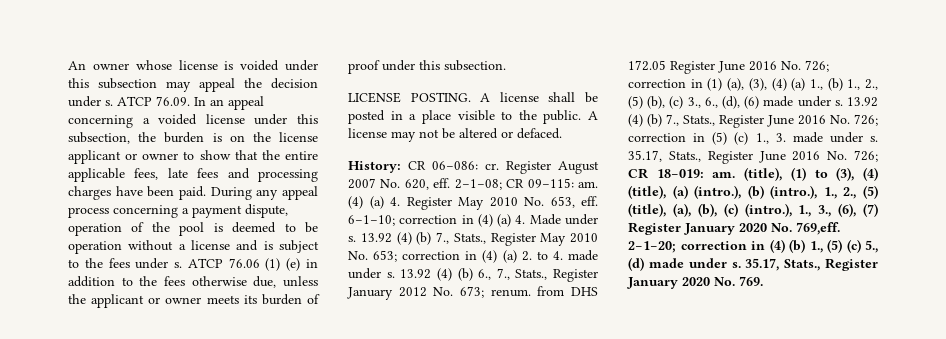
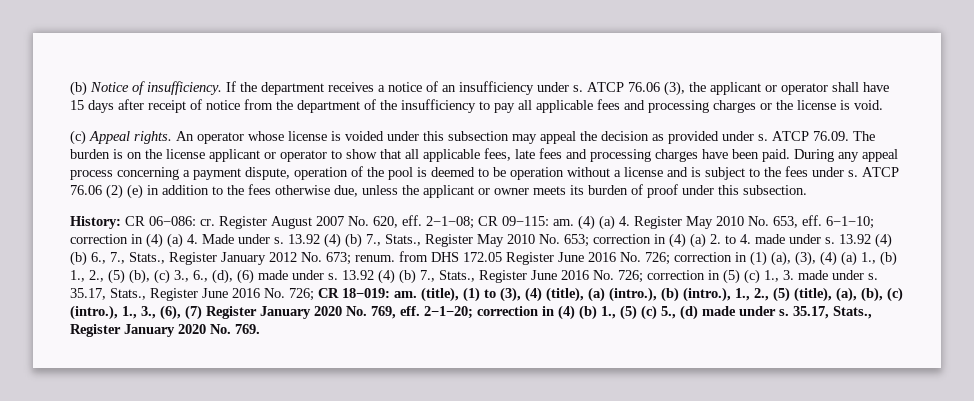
[68,61,129,70] An owner -> [70,81,889,96] [70,99,883,113] [70,130,244,145] (b) Notice of insufficiency. If the department receives a notice of an insufficiency under s. ATCP 76.06 (3), the applicant or operator shall have 15 days after receipt of notice from the department of the insufficiency to pay all applicable fees and processing charges or the license is void. // (c) Appeal rights. An operator
(318, 83) none -> [652,131,719,144] as provided
[194,96,264,110] [68,114,318,128] [68,132,157,144] In an appeal concerning a voided license under this subsection, the -> [853,131,875,141] The
[142,153,179,160] owner -> [280,150,327,162] operator
[261,150,318,160] the entire -> [405,149,419,159] all
[265,258,281,271] (1) -> [106,184,123,199] (2)
[348,92,598,103] [348,110,598,124] [348,128,562,142] // LICENSE POSTING. A license shall be posted in a place visible to the public. A license may not be altered or defaced. -> (807, 190) none
[796,222,840,235] 769,eff. -> [371,306,420,319] 769, eff.

